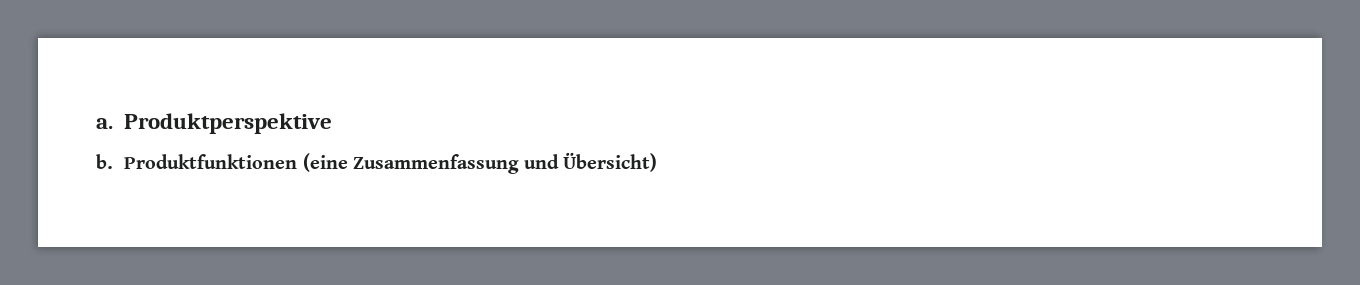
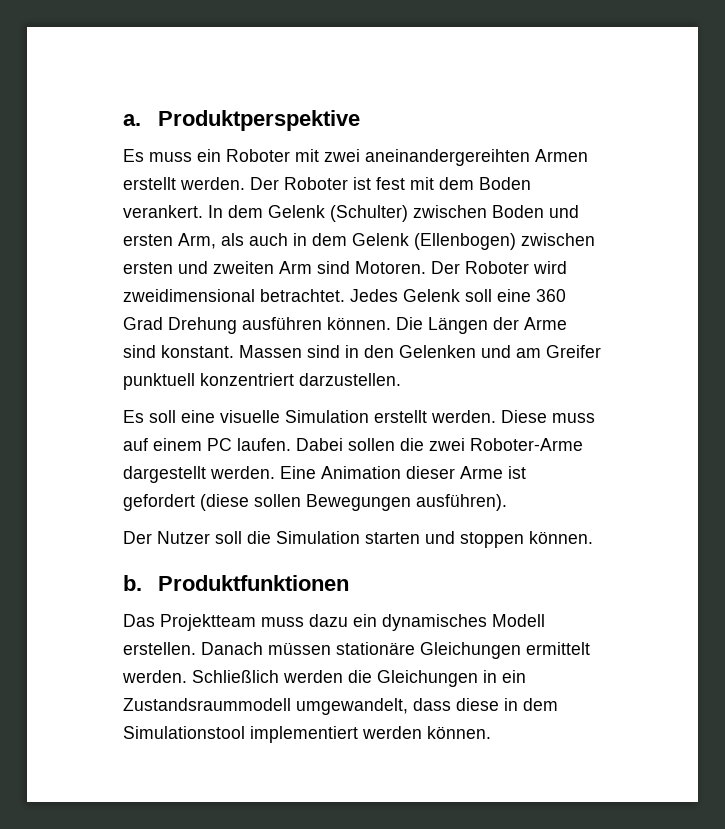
[96,152,658,174] b. Produktfunktionen (eine Zusammenfassung und Übersicht) -> [123,149,588,166] [123,177,531,190] [123,205,579,222] [123,233,595,250] [123,261,567,274] [123,289,566,302] [123,317,567,334] [123,345,601,358] [123,373,401,390] [123,410,595,423] [123,438,583,451] [123,466,526,483] [123,494,507,511] [123,531,593,548] [123,575,349,591] [123,614,545,631] [123,642,590,659] [122,670,526,687] [123,698,558,715] [123,726,491,743] Es muss ein Roboter mit zwei aneinandergereihten Armen erstellt werden. Der Roboter ist fest mit dem Boden verankert. In dem Gelenk (Schulter) zwischen Boden und ersten Arm, als auch in dem Gelenk (Ellenbogen) zwischen ersten und zweiten Arm sind Motoren. Der Roboter wird zweidimensional betrachtet. Jedes Gelenk soll eine 360 Grad Drehung ausführen können. Die Längen der Arme sind konstant. Massen sind in den Gelenken und am Greifer punktuell konzentriert darzustellen. // Es soll eine visuelle Simulation erstellt werden. Diese muss auf einem PC laufen. Dabei sollen die zwei Roboter-Arme dargestellt werden. Eine Animation dieser Arme ist gefordert (diese sollen Bewegungen ausführen). // Der Nutzer soll die Simulation starten und stoppen können. // b. Produktfunktionen // Das Projektteam muss dazu ein dynamisches Modell erstellen. Danach müssen stationäre Gleichungen ermittelt werden. Schließlich werden die Gleichungen in ein Zustandsraummodell umgewandelt, dass diese in dem Simulationstool implementiert werden können.

